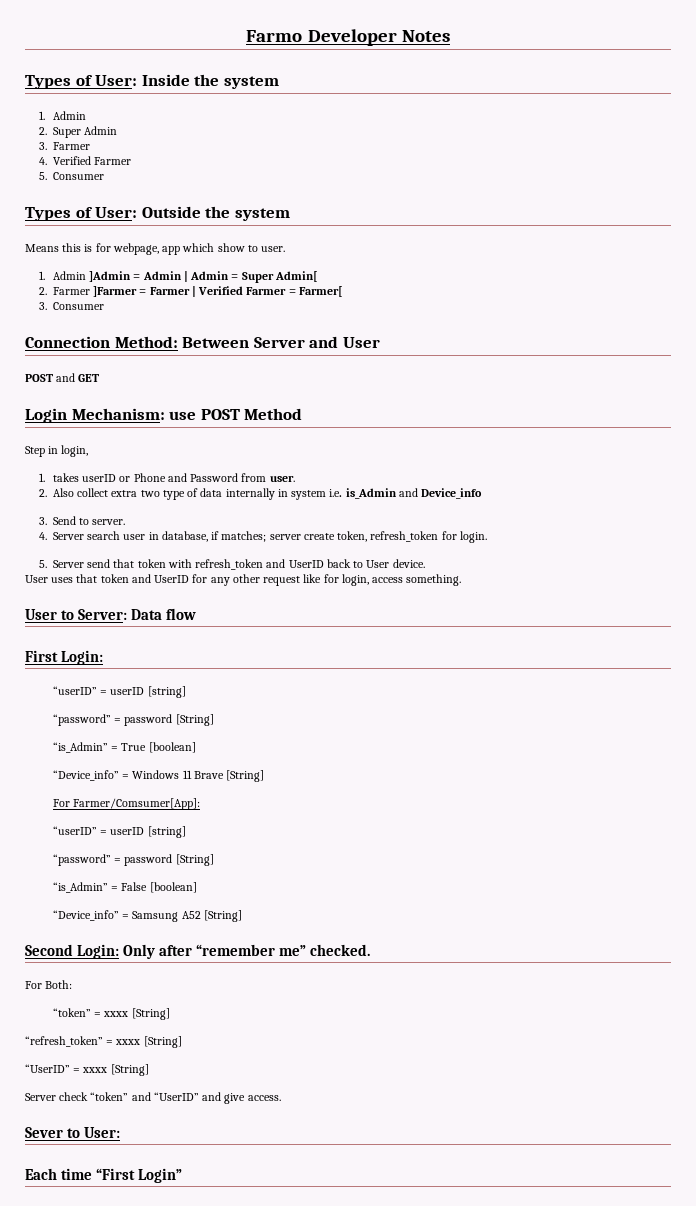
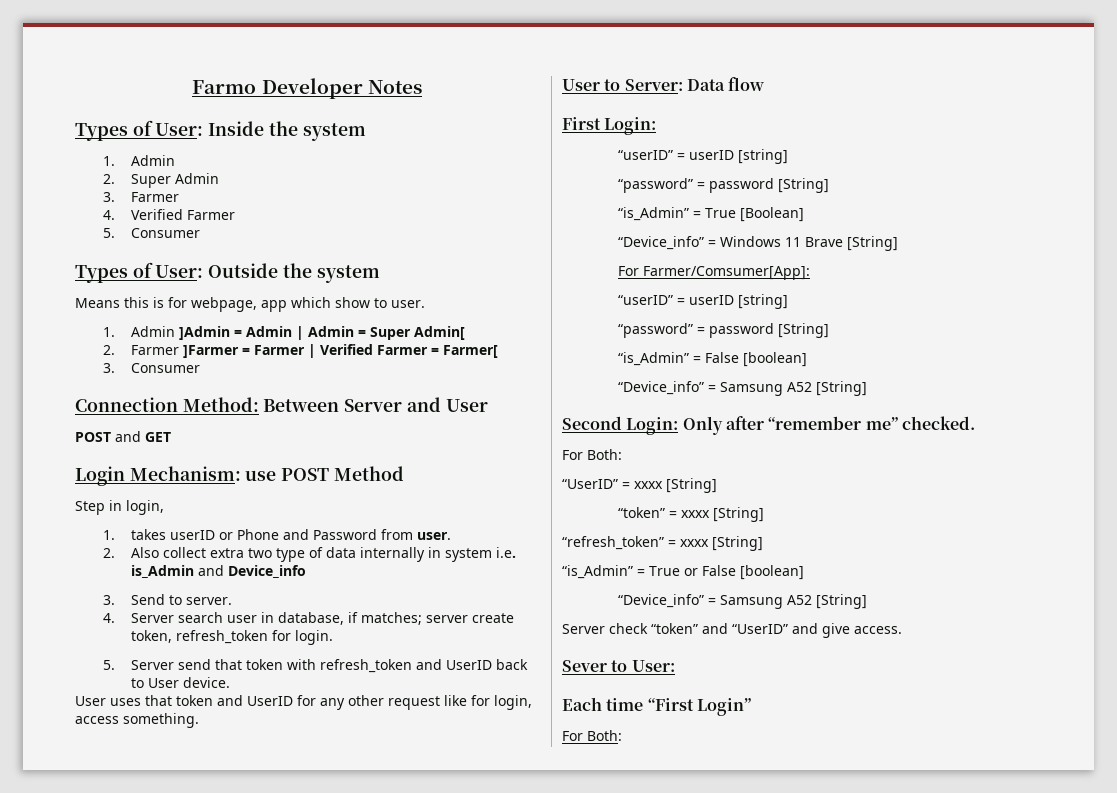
[148,742,196,753] [boolean] -> [739,207,804,222] [Boolean]
(73, 984) none -> [562,478,717,493] // “UserID” = xxxx [String]
[25,1064,108,1073] “UserID” = xxxx -> [562,565,804,580] [617,594,812,609] “is_Admin” = True or False [boolean] // “Device_info” = Samsung A52
(183, 1175) none -> [562,730,622,741] // For Both:

